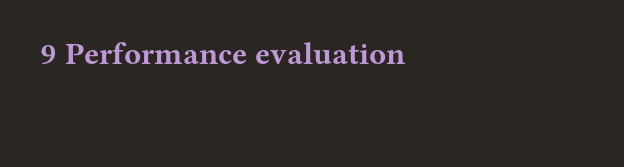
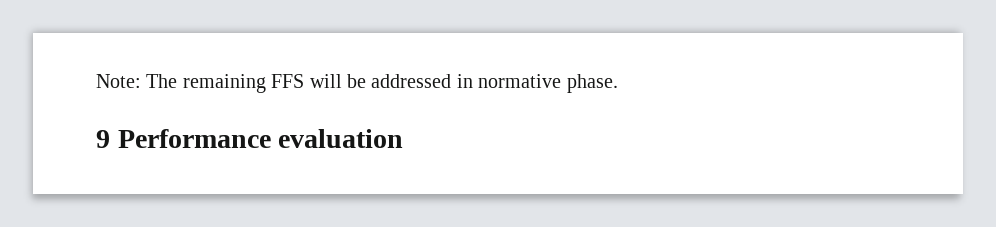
(40, 54) none -> [96,74,618,93] Note: The remaining FFS will be addressed in normative phase. //

